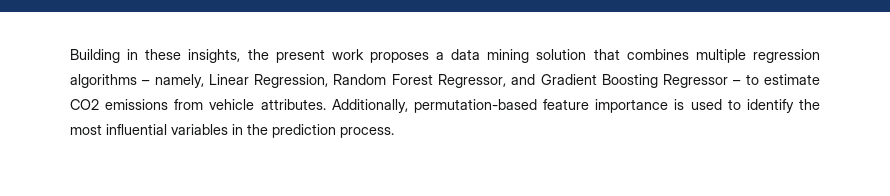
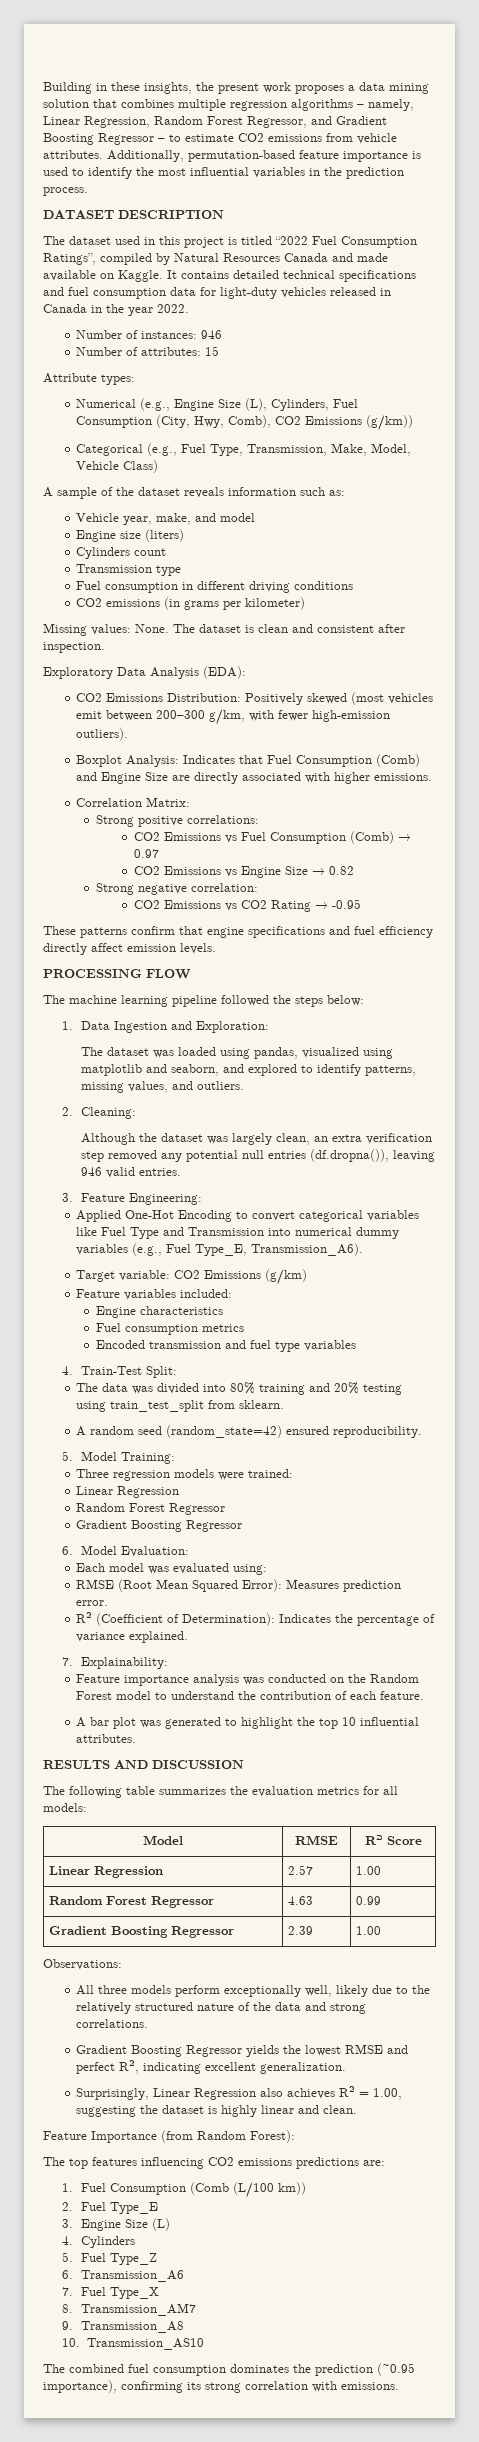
(394, 132) none -> [43,210,224,219] [43,236,417,248] [43,253,388,265] [43,270,416,282] [43,287,391,299] [43,304,189,316] [76,330,223,339] [76,346,220,356] [43,373,135,385] [76,398,359,411] [76,415,414,431] [76,443,412,456] [76,460,159,473] [43,487,345,499] [76,513,256,525] [76,529,185,542] [76,547,167,559] [76,564,182,576] [76,581,354,593] [76,597,306,610] [43,623,405,636] [43,642,105,653] [43,666,246,679] [76,692,434,705] [76,709,391,725] [76,728,129,741] [76,754,421,767] [76,772,433,784] [76,797,191,807] [95,815,259,827] [133,831,411,844] [133,849,159,858] [133,866,354,878] [95,883,258,895] [133,899,361,912] [43,926,433,938] [43,943,216,955] [43,969,191,979] [43,995,364,1007] [62,1021,270,1033] [81,1047,394,1059] [81,1064,417,1076] [81,1081,245,1093] [62,1107,137,1119] [81,1133,433,1145] [81,1149,436,1162] [81,1167,182,1178] [62,1193,203,1205] [76,1210,420,1222] [76,1227,400,1239] [76,1243,364,1256] [76,1269,308,1285] [76,1289,233,1300] [95,1306,223,1318] [95,1323,244,1335] [95,1340,356,1352] [62,1366,178,1378] [76,1382,403,1395] [76,1400,285,1412] [76,1425,423,1438] [62,1451,176,1464] [76,1469,294,1481] [76,1486,180,1498] [76,1503,226,1515] [76,1520,243,1532] [62,1545,190,1557] [76,1563,268,1575] [76,1579,402,1592] [76,1600,109,1606] [76,1612,436,1626] [76,1631,189,1643] [62,1657,169,1669] [76,1674,420,1686] [76,1691,425,1700] [76,1717,420,1729] [76,1734,137,1743] [43,1760,244,1769] [43,1786,398,1798] [43,1803,87,1812] [143,1835,183,1845] [295,1835,338,1845] [364,1835,422,1845] [48,1866,163,1878] [287,1865,313,1875] [355,1866,381,1875] [48,1896,214,1908] [287,1896,313,1905] [355,1896,381,1905] [48,1926,234,1938] [287,1926,313,1935] [355,1926,381,1935] [43,1959,122,1970] [76,1985,431,1997] [76,2002,367,2014] [76,2019,149,2028] [76,2044,409,2057] [76,2060,347,2074] [76,2086,403,2100] [76,2105,358,2117] [43,2130,295,2143] [43,2157,385,2169] [62,2182,307,2198] [62,2202,159,2214] [62,2218,171,2231] [62,2236,136,2248] [62,2252,158,2265] [62,2270,185,2282] [62,2287,160,2299] [62,2303,197,2316] [62,2321,185,2333] [62,2338,204,2350] [43,2363,415,2376] [43,2380,399,2393] // DATASET DESCRIPTION // The dataset used in this project is titled “2022 Fuel Consumption Ratings”, compiled by Natural Resources Canada and made available on Kaggle. It contains detailed technical specifications and fuel consumption data for light-duty vehicles released in Canada in the year 2022. // Number of instances: 946 // Number of attributes: 15 // Attribute types: // Numerical (e.g., Engine Size (L), Cylinders, Fuel Consumption (City, Hwy, Comb), CO2 Emissions (g/km)) // Categorical (e.g., Fuel Type, Transmission, Make, Model, Vehicle Class) // A sample of the dataset reveals information such as: // Vehicle year, make, and model // Engine size (liters) // Cylinders count // Transmission type // Fuel consumption in different driving conditions // CO2 emissions (in grams per kilometer) // Missing values: None. The dataset is clean and consistent after inspection. // Exploratory Data Analysis (EDA): // CO2 Emissions Distribution: Positively skewed (most vehicles emit between 200–300 g/km, with fewer high-emission outliers). // Boxplot Analysis: Indicates that Fuel Consumption (Comb) and Engine Size are directly associated with higher emissions. // Correlation Matrix: // Strong positive correlations: // CO2 Emissions vs Fuel Consumption (Comb) → 0.97 // CO2 Emissions vs Engine Size → 0.82 // Strong negative correlation: // CO2 Emissions vs CO2 Rating → -0.95 // These patterns confirm that engine specifications and fuel efficiency directly affect emission levels. // PROCESSING FLOW // The machine learning pipeline followed the steps below: // 1. Data Ingestion and Exploration: // The dataset was loaded using pandas, visualized using matplotlib and seaborn, and explored to identify patterns, missing values, and outliers. // 2. Cleaning: // Although the dataset was largely clean, an extra verification step removed any potential null entries (df.dropna()), leaving 946 valid entries. // 3. Feature Engineering: // Applied One-Hot Encoding to convert categorical variables like Fuel Type and Transmission into numerical dummy variables (e.g., Fuel Type_E, Transmission_A6). // Target variable: CO2 Emissions (g/km) // Feature variables included: // Engine characteristics // Fuel consumption metrics // Encoded transmission and fuel type variables // 4. Train-Test Split: // The data was divided into 80% training and 20% testing using train_test_split from sklearn. // A random seed (random_state=42) ensured reproducibility. // 5. Model Training: // Three regression models were trained: // Linear Regression // Random Forest Regressor // Gradient Boosting Regressor // 6. Model Evaluation: // Each model was evaluated using: // RMSE (Root Mean Squared Error): Measures prediction error. // R² (Coefficient of Determination): Indicates the percentage of variance explained. // 7. Explainability: // Feature importance analysis was conducted on the Random Forest model to understand the contribution of each feature. // A bar plot was generated to highlight the top 10 influential attributes. // RESULTS AND DISCUSSION // The following table summarizes the evaluation metrics for all models: // Model | RMSE | R² Score // Linear Regression | 2.57 | 1.00 // Random Forest Regressor | 4.63 | 0.99 // Gradient Boosting Regressor | 2.39 | 1.00 // Observations: // All three models perform exceptionally well, likely due to the relatively structured nature of the data and strong correlations. // Gradient Boosting Regressor yields the lowest RMSE and perfect R², indicating excellent generalization. // Surprisingly, Linear Regression also achieves R² = 1.00, suggesting the dataset is highly linear and clean. // Feature Importance (from Random Forest): // The top features influencing CO2 emissions predictions are: // 1. Fuel Consumption (Comb (L/100 km)) // 2. Fuel Type_E // 3. Engine Size (L) // 4. Cylinders // 5. Fuel Type_Z // 6. Transmission_A6 // 7. Fuel Type_X // 8. Transmission_AM7 // 9. Transmission_A8 // 10. Transmission_AS10 // The combined fuel consumption dominates the prediction (~0.95 importance), confirming its strong correlation with emissions.

